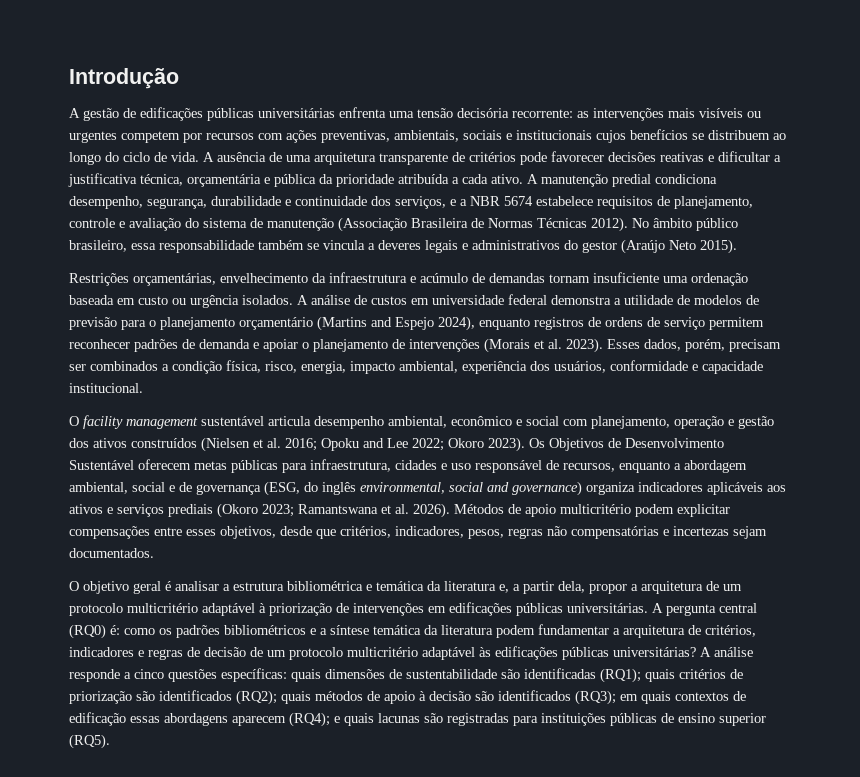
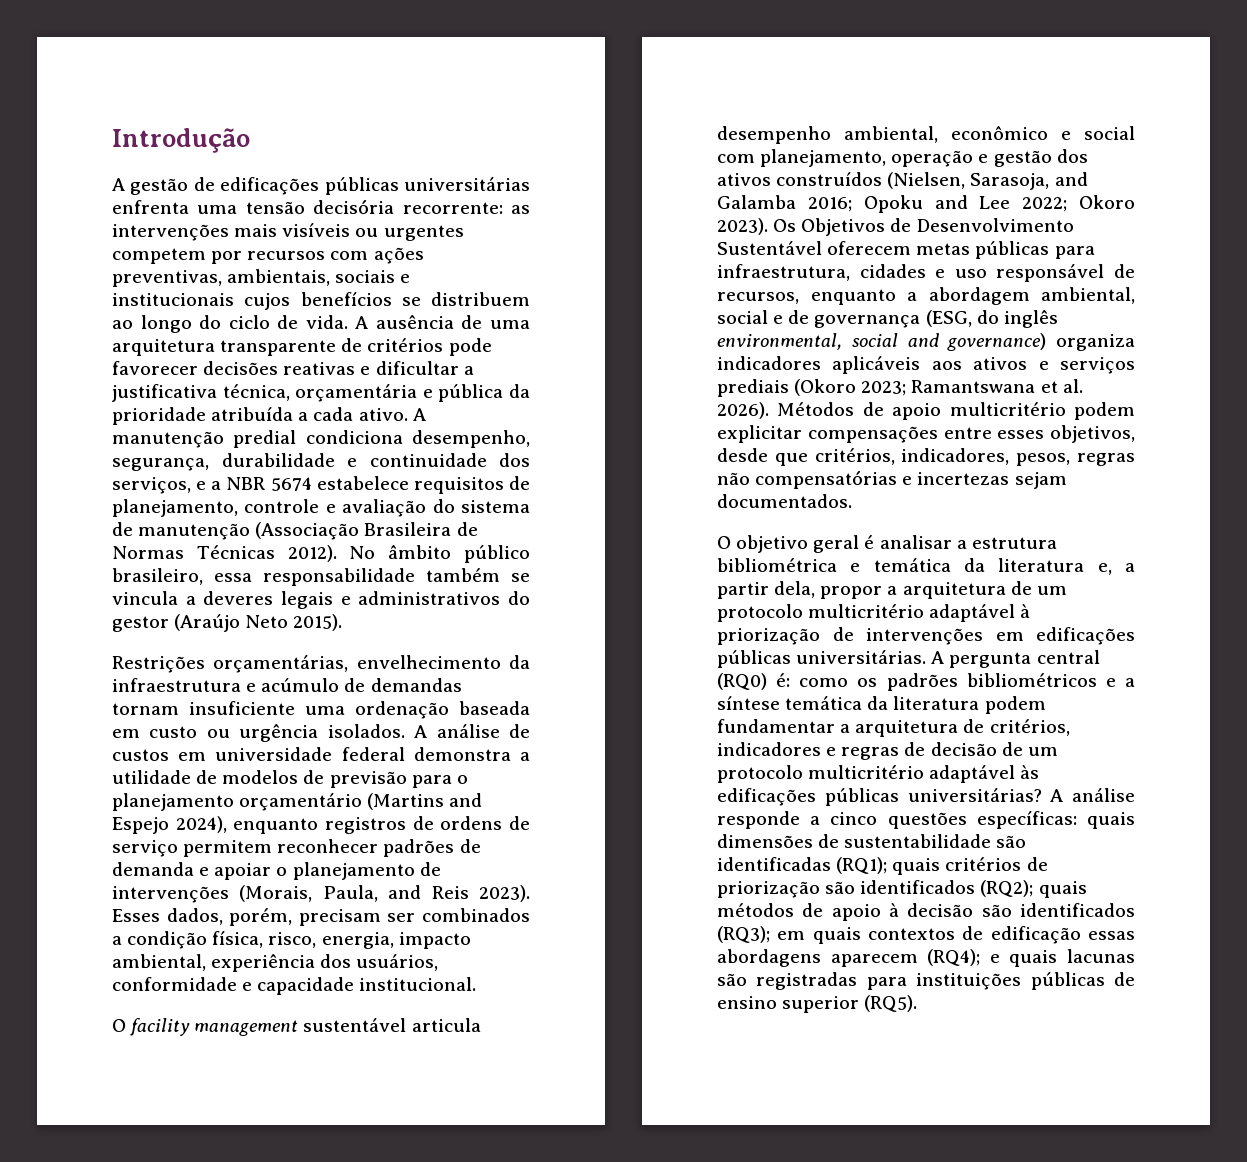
[484,338,562,353] (Morais et al. -> [239,885,469,902] (Morais, Paula, and Reis
[201,437,281,452] (Nielsen et al. -> [887,172,1088,190] [717,195,796,209] (Nielsen, Sarasoja, and Galamba

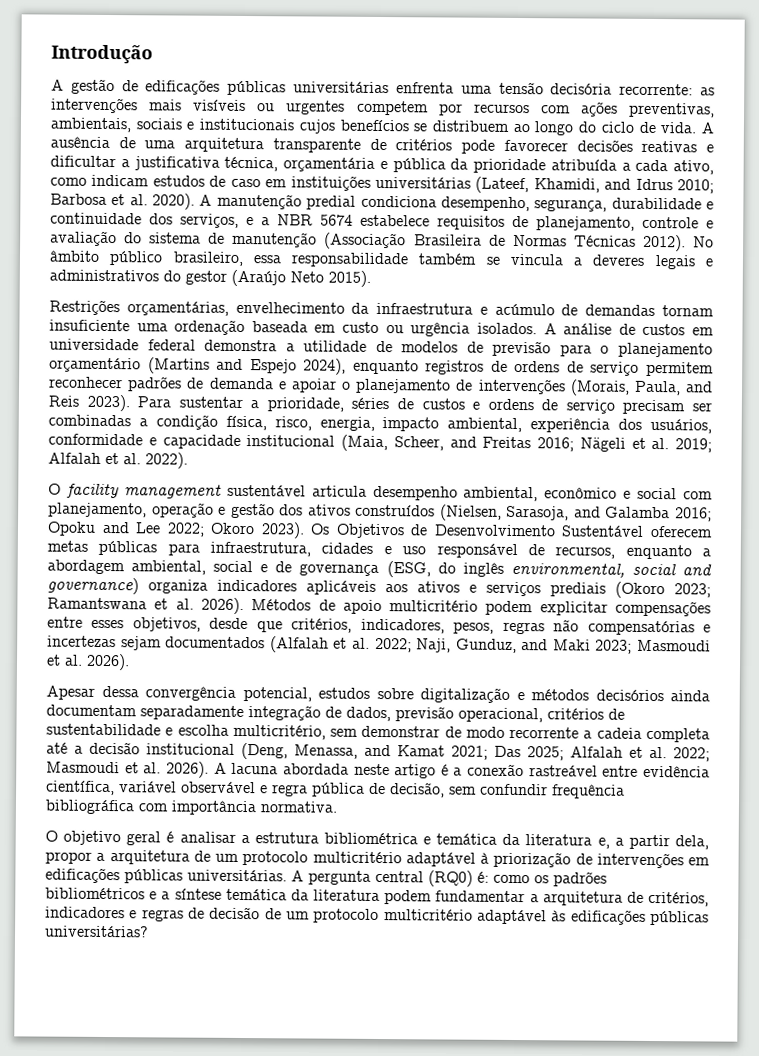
[358,408,408,421] ativo. -> [673,160,714,175] [50,174,714,194] [50,193,196,210] ativo, como indicam estudos de caso em instituições universitárias (Lateef, Khamidi, and Idrus 2010; Barbosa et al. 2020).
[112,908,293,926] Esses dados, porém, -> [137,396,615,414] Para sustentar a prioridade, séries de custos e ordens de serviço
[422,908,530,922] combinados -> [48,414,131,427] combinadas
[359,977,477,991] institucional. -> [246,434,712,453] [48,452,188,469] institucional (Maia, Scheer, and Freitas 2016; Nägeli et al. 2019; Alfalah et al. 2022).
[717,494,852,508] documentados. -> [165,636,711,654] [46,653,130,671] [46,685,710,703] [46,704,625,723] [46,723,710,743] [46,741,710,762] [46,761,710,779] [46,780,625,799] [45,799,337,816] documentados (Alfalah et al. 2022; Naji, Gunduz, and Maki 2023; Masmoudi et al. 2026). // Apesar dessa convergência potencial, estudos sobre digitalização e métodos decisórios ainda documentam separadamente integração de dados, previsão operacional, critérios de sustentabilidade e escolha multicritério, sem demonstrar de modo recorrente a cadeia completa até a decisão institucional (Deng, Menassa, and Kamat 2021; Das 2025; Alfalah et al. 2022; Masmoudi et al. 2026). A lacuna abordada neste artigo é a conexão rastreável entre evidência científica, variável observável e regra pública de decisão, sem confundir frequência bibliográfica com importância normativa.
[1050,788,1135,802] [717,811,1135,829] [717,834,1027,848] [717,857,1048,875] [717,880,1087,898] [717,903,1135,921] [717,926,1135,944] [717,949,1135,967] [717,972,1135,990] [717,995,918,1013] A análise responde a cinco questões específicas: quais dimensões de sustentabilidade são identificadas (RQ1); quais critérios de priorização são identificados (RQ2); quais métodos de apoio à decisão são identificados (RQ3); em quais contextos de edificação essas abordagens aparecem (RQ4); e quais lacunas são registradas para instituições públicas de ensino superior (RQ5). -> (149, 931) none

